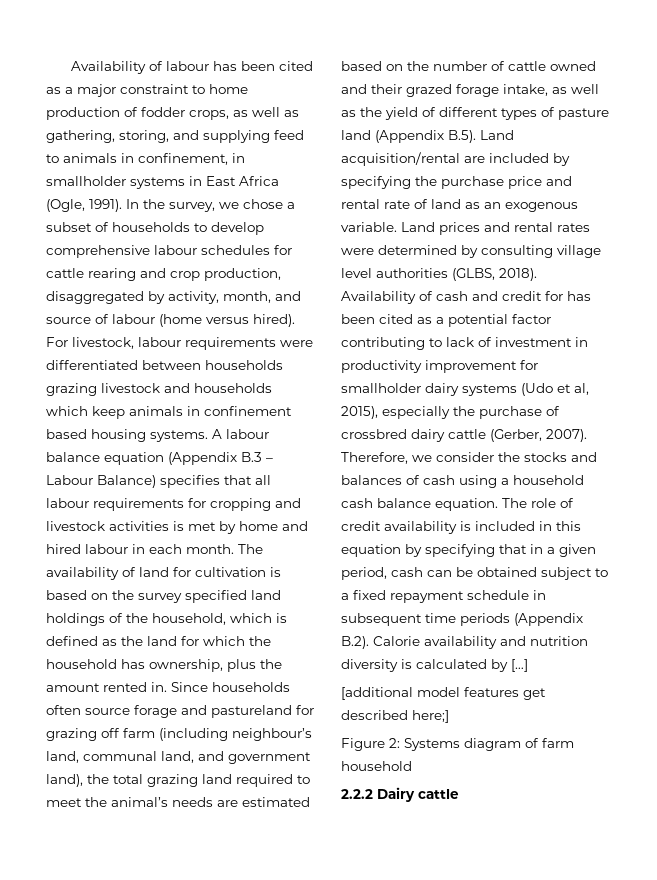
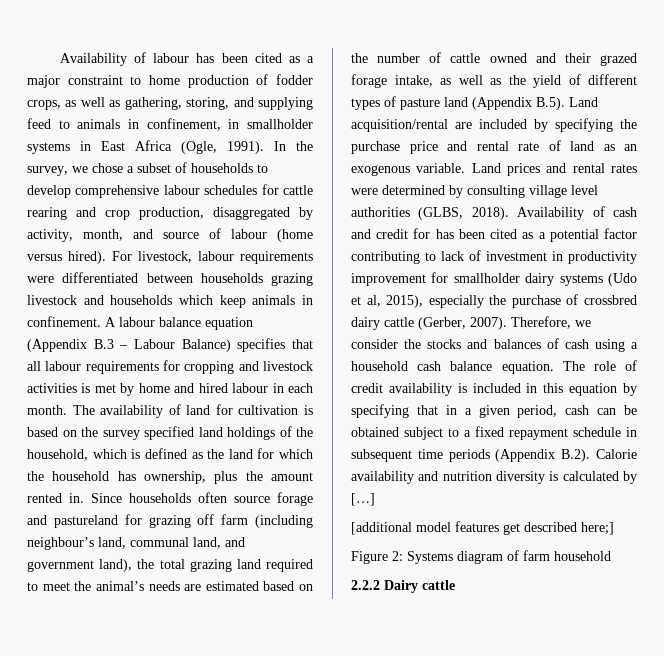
[204,406,292,416] [46,429,208,442] confinement based housing systems. -> [27,316,101,327] confinement.

